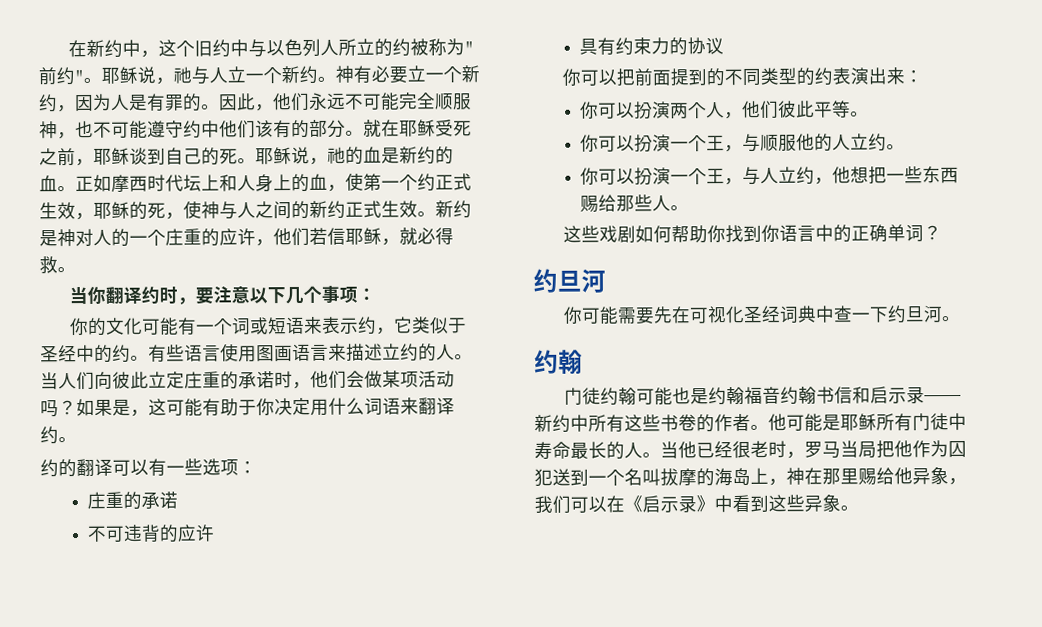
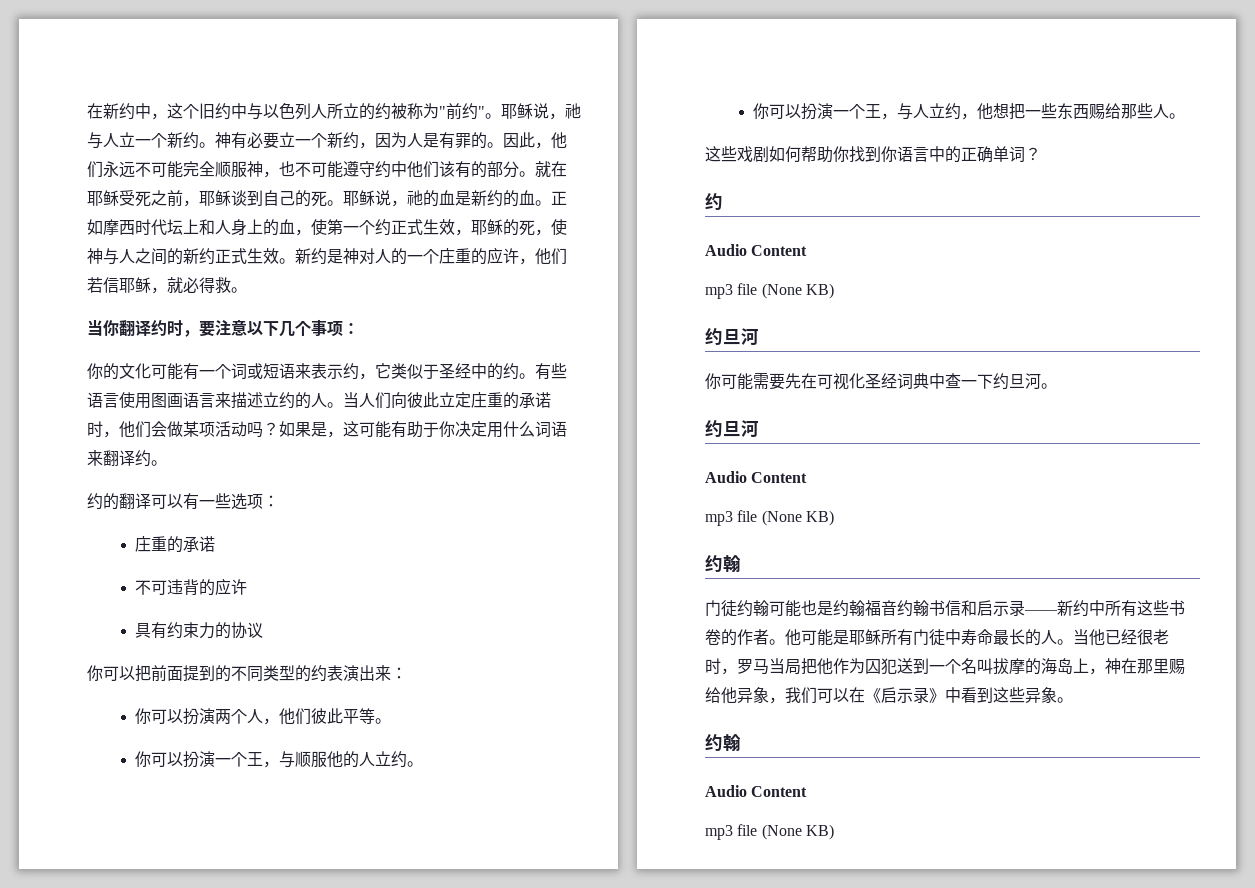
(558, 280) none -> [705,244,808,256] [705,283,834,299] [705,328,723,345] // Audio Content // mp3 file (None KB) // 约
(961, 319) none -> [705,420,759,437] [705,471,808,483] [705,510,834,526] // 约旦河 // Audio Content // mp3 file (None KB)
(859, 508) none -> [705,734,741,751] [705,785,808,797] [705,824,834,840] // 约翰 // Audio Content // mp3 file (None KB)

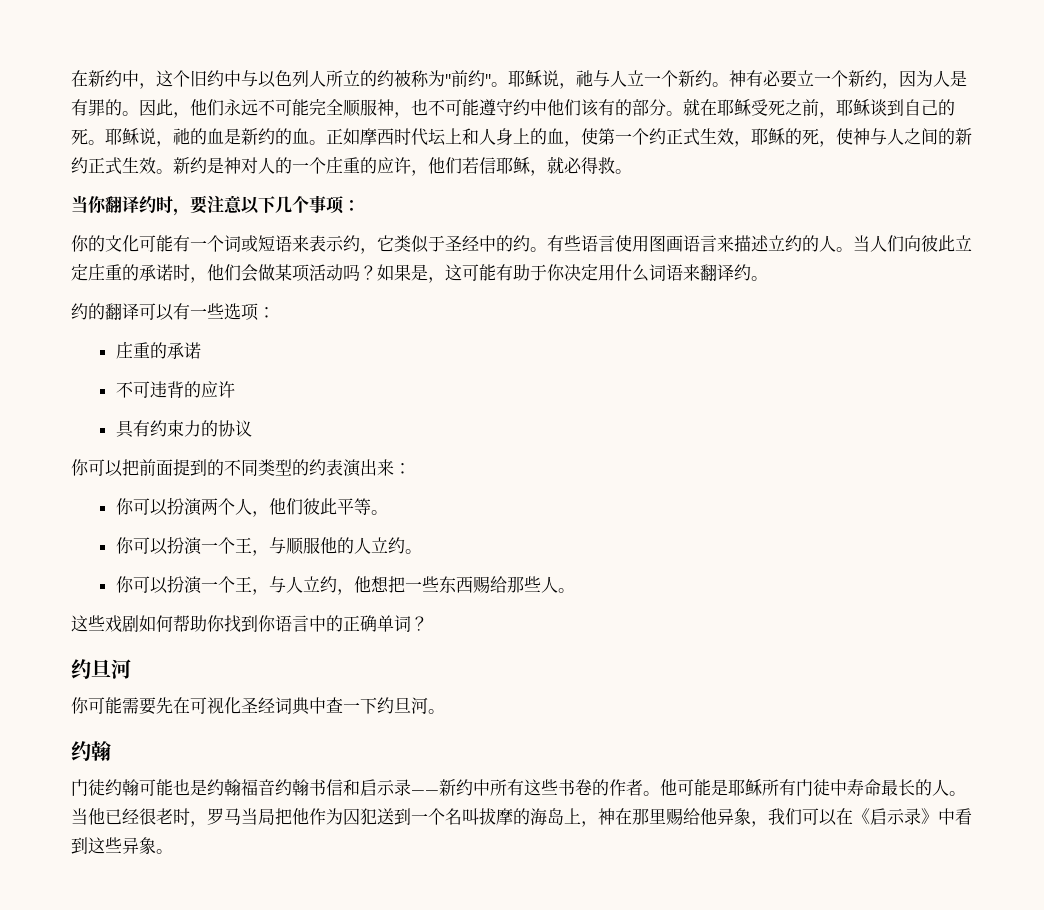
[705,244,808,256] [705,283,834,299] [705,328,723,345] // Audio Content // mp3 file (None KB) // 约 -> (91, 669) none
[705,420,759,437] [705,471,808,483] [705,510,834,526] // 约旦河 // Audio Content // mp3 file (None KB) -> (445, 711) none
[705,734,741,751] [705,785,808,797] [705,824,834,840] // 约翰 // Audio Content // mp3 file (None KB) -> (173, 851) none

